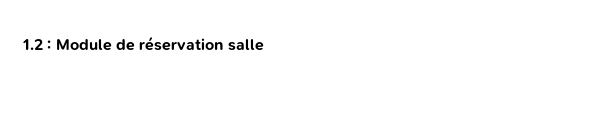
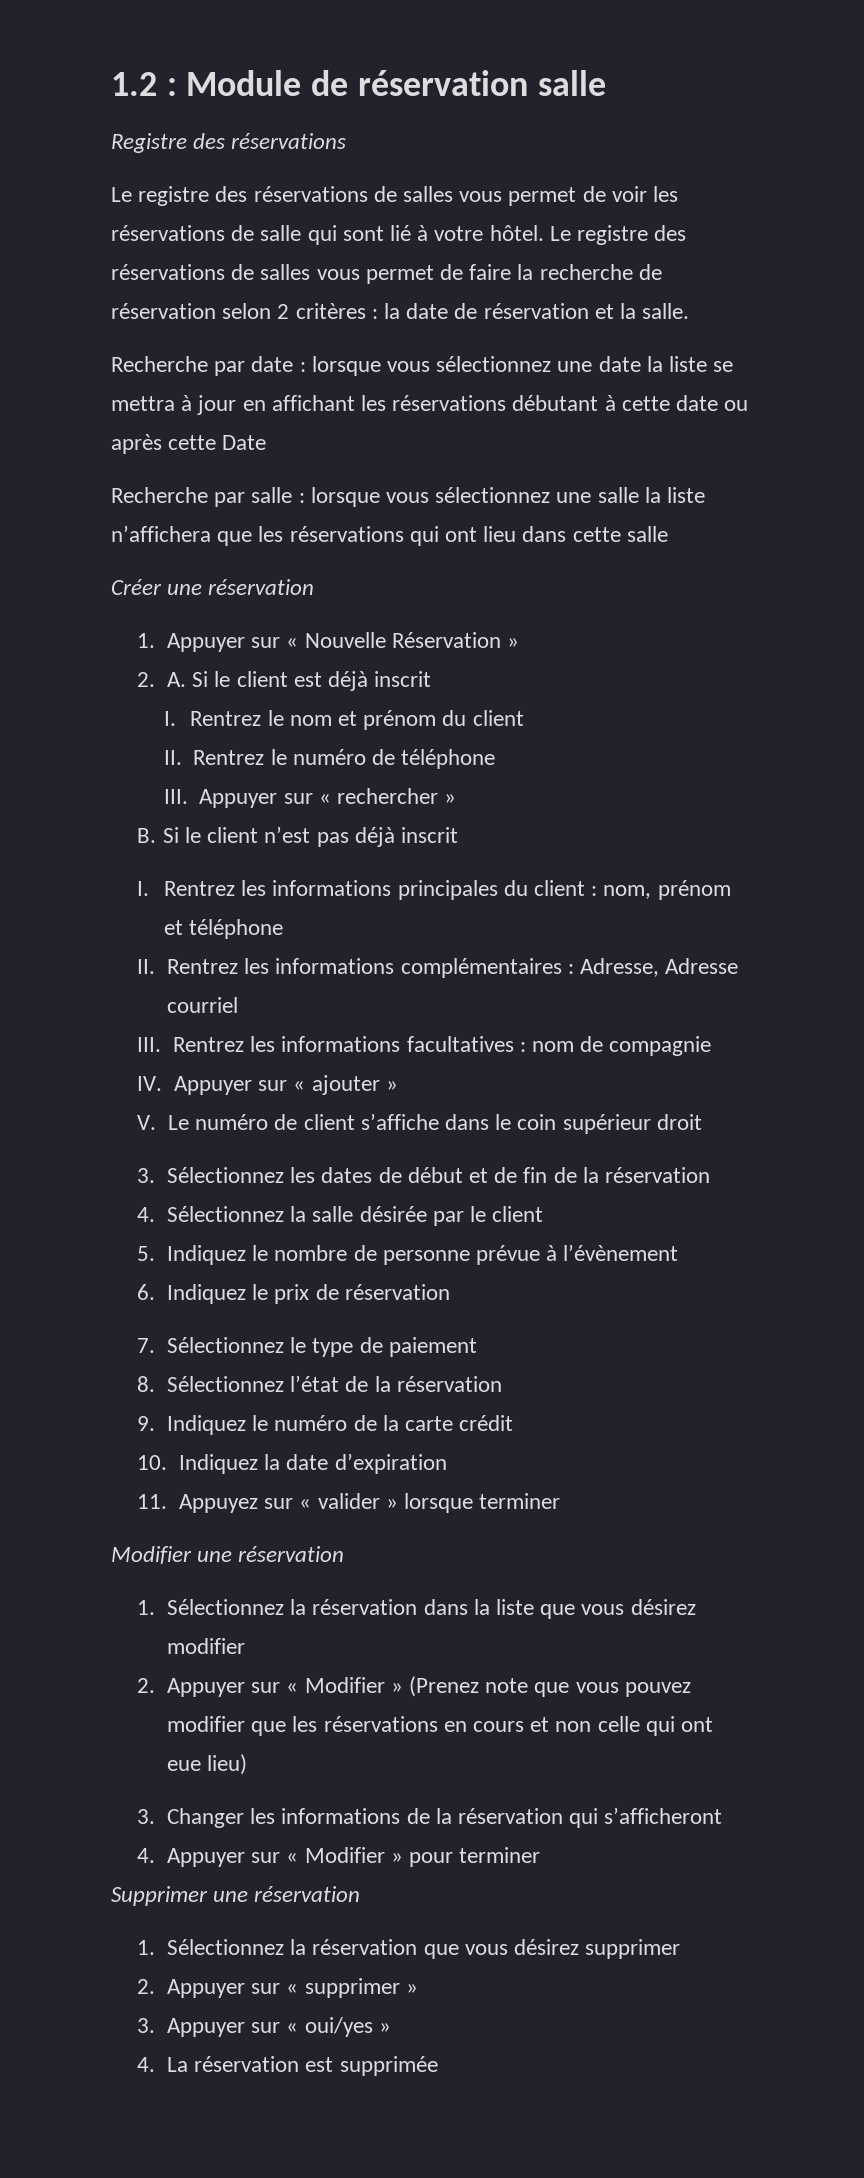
(264, 45) none -> [111,133,347,153] [111,186,679,206] [111,225,687,245] [111,264,662,284] [111,303,690,319] [111,356,734,376] [111,395,749,415] [111,434,267,454] [111,487,706,507] [111,525,668,546] [111,579,315,595] [137,632,520,652] [137,671,432,691] [163,710,524,730] [163,749,496,769] [163,788,457,808] [137,826,458,847] [137,880,731,900] [163,919,284,939] [137,958,739,978] [166,997,238,1013] [137,1036,712,1056] [137,1075,398,1095] [137,1113,702,1134] [137,1167,711,1183] [137,1206,544,1226] [137,1244,679,1265] [137,1284,450,1304] [137,1337,477,1357] [137,1375,502,1392] [137,1415,514,1435] [137,1453,447,1474] [137,1493,561,1513] [111,1546,345,1564] [137,1599,696,1619] [166,1638,245,1654] [137,1676,691,1697] [166,1716,714,1736] [166,1754,248,1775] [137,1807,723,1828] [137,1847,541,1867] [111,1886,361,1906] [137,1939,681,1959] [137,1978,418,1998] [137,2017,391,2037] [137,2056,438,2076] // Registre des réservations // Le registre des réservations de salles vous permet de voir les réservations de salle qui sont lié à votre hôtel. Le registre des réservations de salles vous permet de faire la recherche de réservation selon 2 critères : la date de réservation et la salle. // Recherche par date : lorsque vous sélectionnez une date la liste se mettra à jour en affichant les réservations débutant à cette date ou après cette Date // Recherche par salle : lorsque vous sélectionnez une salle la liste n’affichera que les réservations qui ont lieu dans cette salle // Créer une réservation // 1. Appuyer sur « Nouvelle Réservation » // 2. A. Si le client est déjà inscrit // I. Rentrez le nom et prénom du client // II. Rentrez le numéro de téléphone // III. Appuyer sur « rechercher » // B. Si le client n’est pas déjà inscrit // I. Rentrez les informations principales du client : nom, prénom et téléphone // II. Rentrez les informations complémentaires : Adresse, Adresse courriel // III. Rentrez les informations facultatives : nom de compagnie // IV. Appuyer sur « ajouter » // V. Le numéro de client s’affiche dans le coin supérieur droit // 3. Sélectionnez les dates de début et de fin de la réservation // 4. Sélectionnez la salle désirée par le client // 5. Indiquez le nombre de personne prévue à l’évènement // 6. Indiquez le prix de réservation // 7. Sélectionnez le type de paiement // 8. Sélectionnez l’état de la réservation // 9. Indiquez le numéro de la carte crédit // 10. Indiquez la date d’expiration // 11. Appuyez sur « valider » lorsque terminer // Modifier une réservation // 1. Sélectionnez la réservation dans la liste que vous désirez modifier // 2. Appuyer sur « Modifier » (Prenez note que vous pouvez modifier que les réservations en cours et non celle qui ont eue lieu) // 3. Changer les informations de la réservation qui s’afficheront // 4. Appuyer sur « Modifier » pour terminer // Supprimer une réservation // 1. Sélectionnez la réservation que vous désirez supprimer // 2. Appuyer sur « supprimer » // 3. Appuyer sur « oui/yes » // 4. La réservation est supprimée

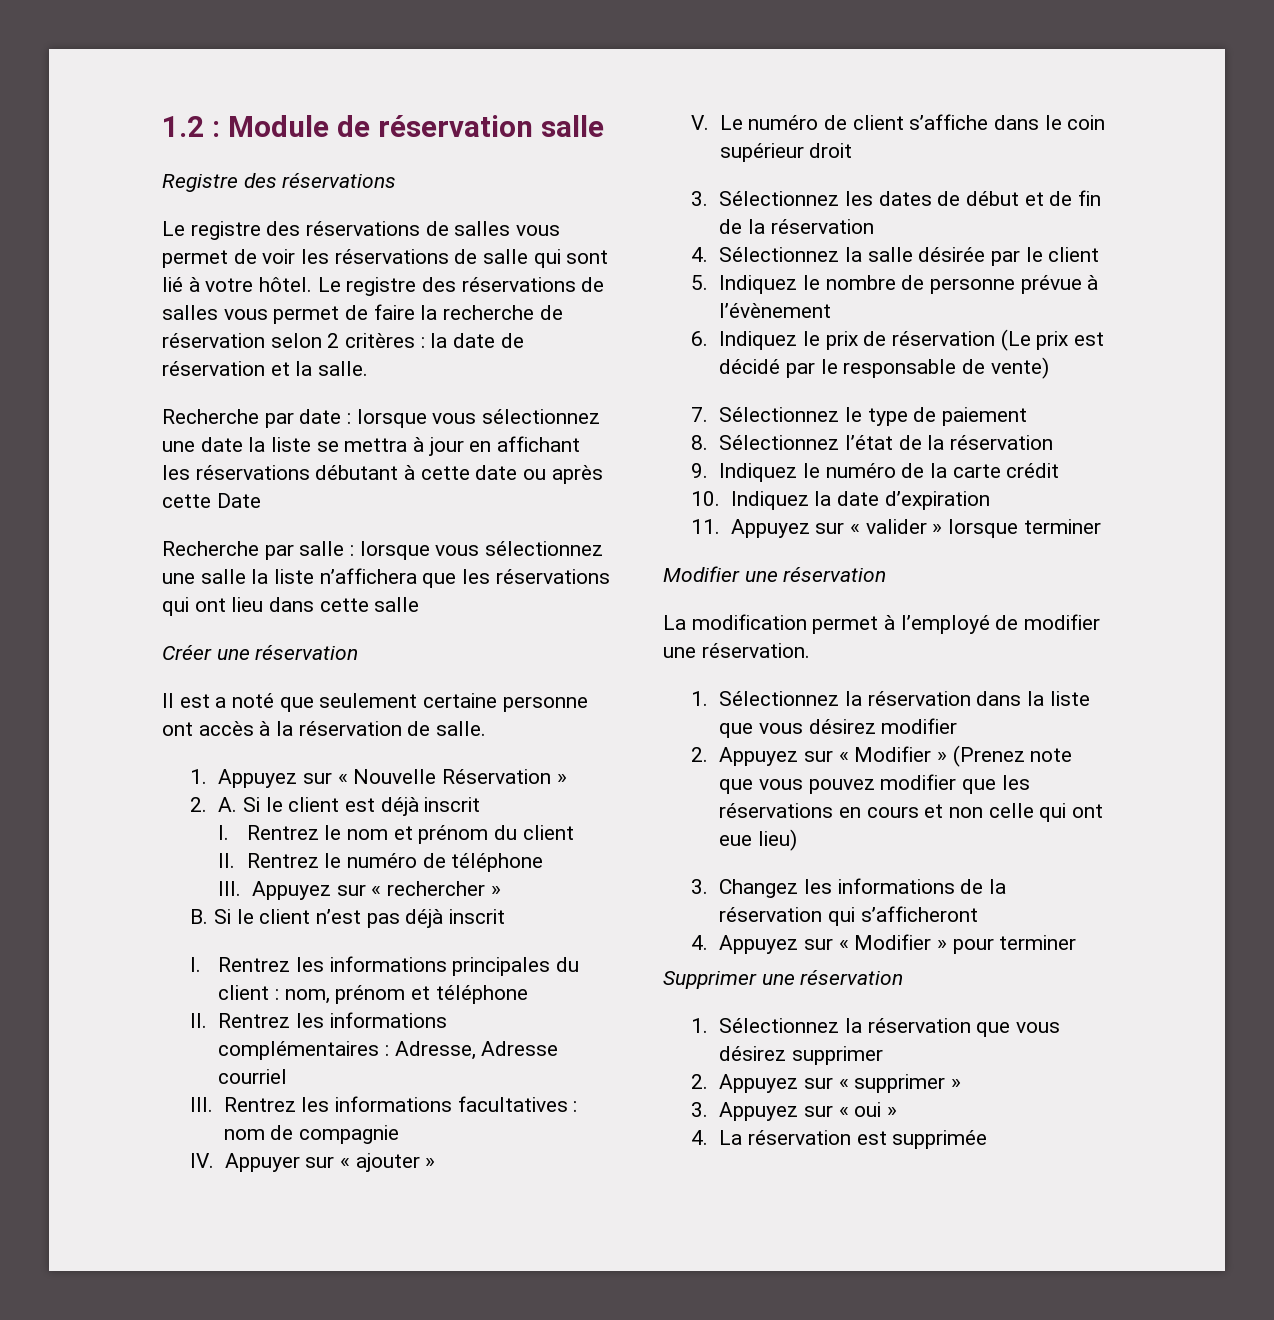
[137,633,245,652] // 1. Appuyer -> [162,693,588,712] [162,721,487,736] [190,769,298,788] // Il est a noté que seulement certaine personne ont accès à la réservation de salle. // 1. Appuyez
[199,789,278,808] Appuyer -> [251,881,331,900] Appuyez
(450, 1292) none -> [1000,329,1105,351] [719,357,1049,379] (Le prix est décidé par le responsable de vente)
(345, 1554) none -> [663,614,1101,634] [663,643,810,658] // La modification permet à l’employé de modifier une réservation.
[166,1678,245,1697] Appuyer -> [719,747,799,766] Appuyez
[166,1808,244,1828] Changer -> [719,879,799,898] Changez
[166,1848,245,1867] Appuyer -> [719,935,799,954] Appuyez
[166,1979,245,1998] Appuyer -> [719,1074,799,1093] Appuyez
[166,2017,373,2037] Appuyer sur « oui/yes -> [719,1102,882,1121] Appuyez sur « oui

